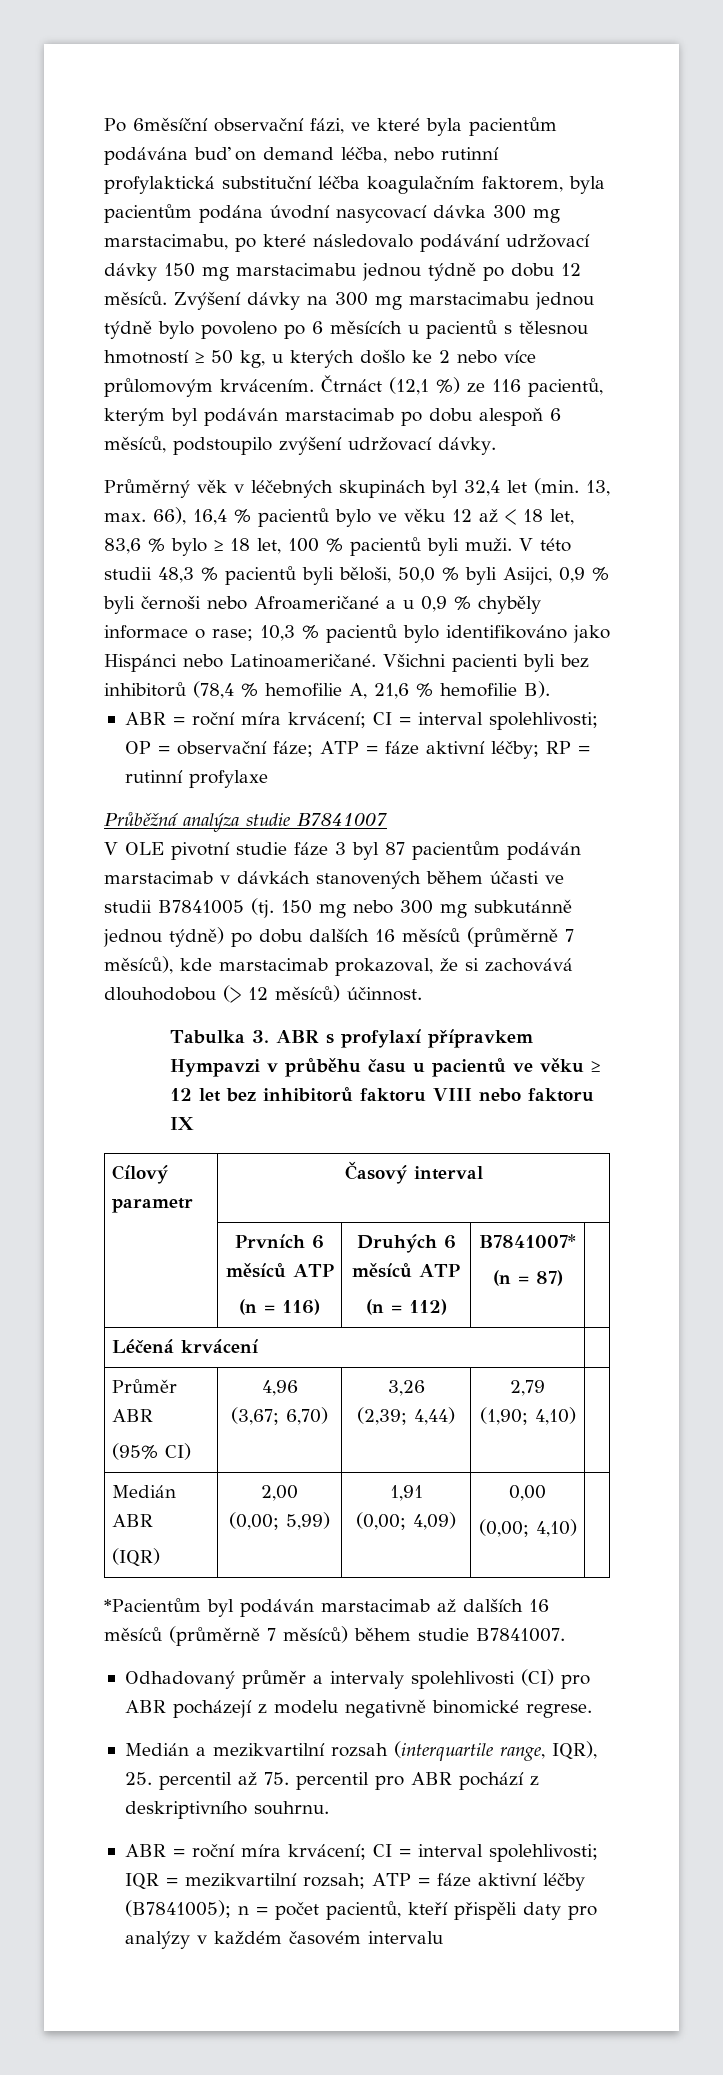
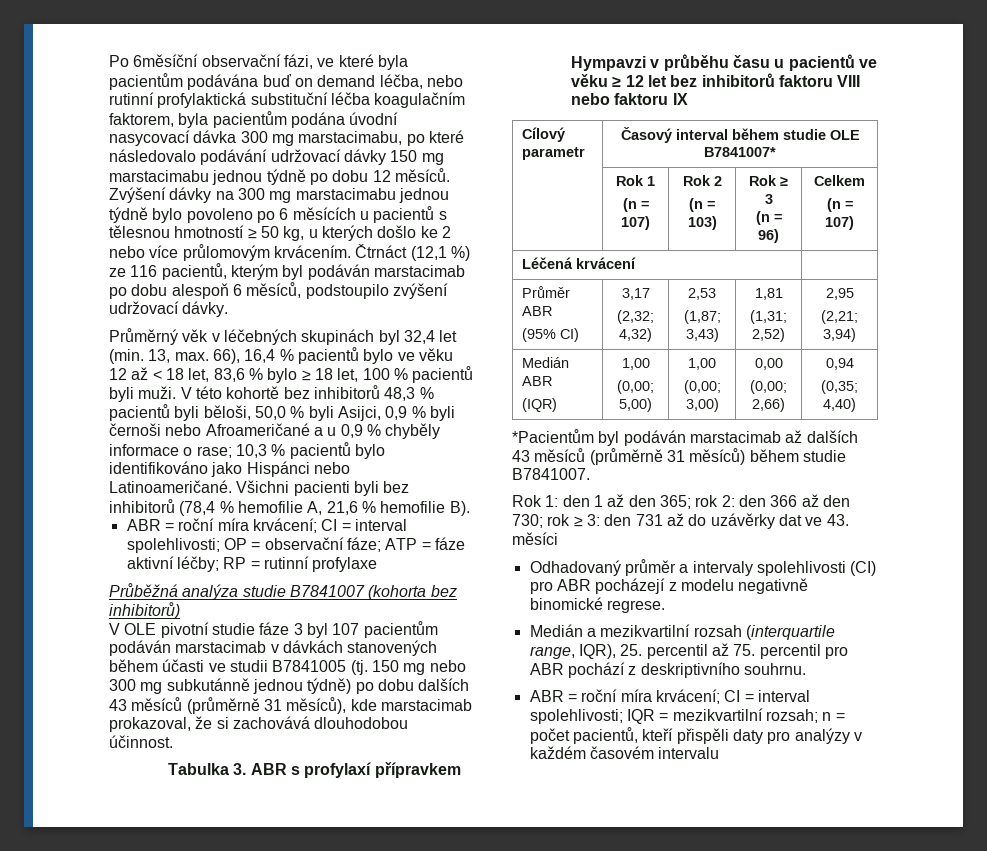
[104,567,152,580] studii -> [226,385,380,399] kohortě bez inhibitorů
(387, 819) none -> [368,585,457,600] [109,602,180,619] (kohorta bez inhibitorů)
[385,842,405,855] 87 -> [332,623,360,635] 107
[375,927,574,947] 16 měsíců (průměrně 7 -> [109,697,282,714] 43 měsíců (průměrně 31
[223,985,340,1003] (> 12 měsíců) -> (409, 723) none
[235,1234,324,1249] [225,1263,334,1278] [239,1299,320,1315] [356,1234,456,1253] [352,1263,461,1278] [365,1299,447,1315] [479,1234,576,1248] [492,1270,563,1286] // | Prvních 6 měsíců ATP // (n = 116) | Druhých 6 měsíců ATP // (n = 112) | B7841007* // (n = 87) | -> [731,128,860,140] [704,147,776,157] [616,175,655,186] [622,198,649,212] [621,216,650,230] [682,175,722,186] [689,198,715,212] [687,216,717,230] [749,175,788,186] [764,194,773,204] [755,211,782,225] [758,229,779,243] [814,175,865,186] [826,198,853,212] [825,216,854,230] během studie OLE B7841007* // | Rok 1 // (n = 107) | Rok 2 // (n = 103) | Rok ≥ 3 // (n = 96) | Celkem // (n = 107)
[261,1380,298,1396] [231,1407,328,1425] [387,1380,425,1396] [357,1407,455,1425] [510,1380,545,1396] [479,1407,576,1425] 4,96 // (3,67; 6,70) | 3,26 // (2,39; 4,44) | 2,79 // (1,90; 4,10) | -> [621,288,650,300] [617,310,654,324] [619,328,652,342] [688,288,716,300] [683,310,721,324] [685,328,719,342] [754,288,783,300] [750,310,787,324] [752,328,785,342] [825,288,854,300] [821,310,858,324] [823,328,856,342] 3,17 // (2,32; 4,32) | 2,53 // (1,87; 3,43) | 1,81 // (1,31; 2,52) | 2,95 // (2,21; 3,94)
[261,1485,298,1501] [229,1512,330,1530] [389,1485,423,1501] [356,1512,456,1530] 2,00 // (0,00; 5,99) | 1,91 // (0,00; 4,09) -> [621,358,650,370] [617,380,654,394] [619,398,652,412] [688,358,716,370] [683,380,721,394] [685,398,719,412] 1,00 // (0,00; 5,00) | 1,00 // (0,00; 3,00)
[535,1519,577,1537] 4,10) | -> [752,398,785,412] [825,358,854,370] [821,380,858,394] [823,398,856,412] 2,66) | 0,94 // (0,35; 4,40)
[529,1599,549,1612] [104,1626,276,1646] 16 měsíců (průměrně 7 -> [512,448,685,465] 43 měsíců (průměrně 31
(565, 1635) none -> [512,494,850,509] [512,513,849,529] [512,532,558,545] // Rok 1: den 1 až den 365; rok 2: den 366 až den 730; rok ≥ 3: den 731 až do uzávěrky dat ve 43. měsíci
[371,1873,585,1891] [124,1900,231,1918] ATP = fáze aktivní léčby (B7841005); -> (818, 716) none

